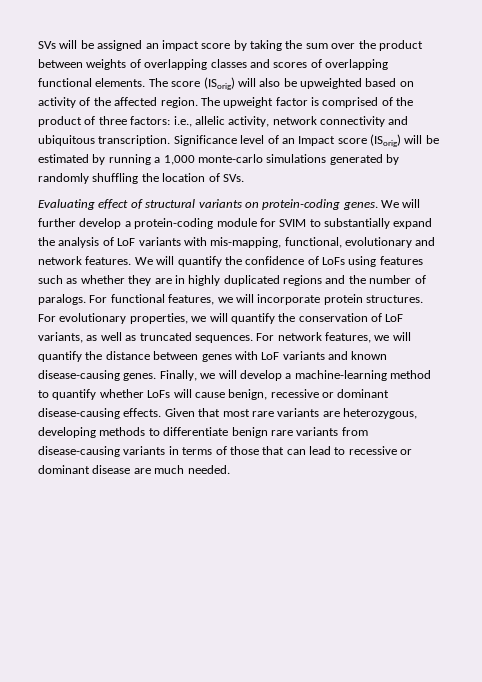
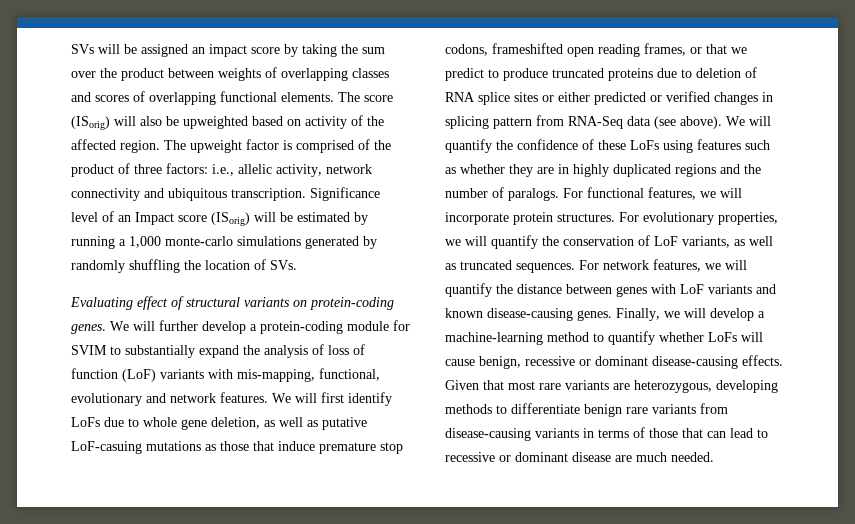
[117,238,136,246] LoF -> [328,344,365,355] [71,368,156,382] loss of function (LoF)
(175, 260) none -> [321,392,392,406] [71,417,367,430] [71,441,403,454] [445,43,747,57] [445,67,757,81] [445,91,773,105] [445,115,771,129] first identify LoFs due to whole gene deletion, as well as putative LoF-casuing mutations as those that induce premature stop codons, frameshifted open reading frames, or that we predict to produce truncated proteins due to deletion of RNA splice sites or either predicted or verified changes in splicing pattern from RNA-Seq data (see above). We will
(319, 260) none -> [598,140,626,150] these

